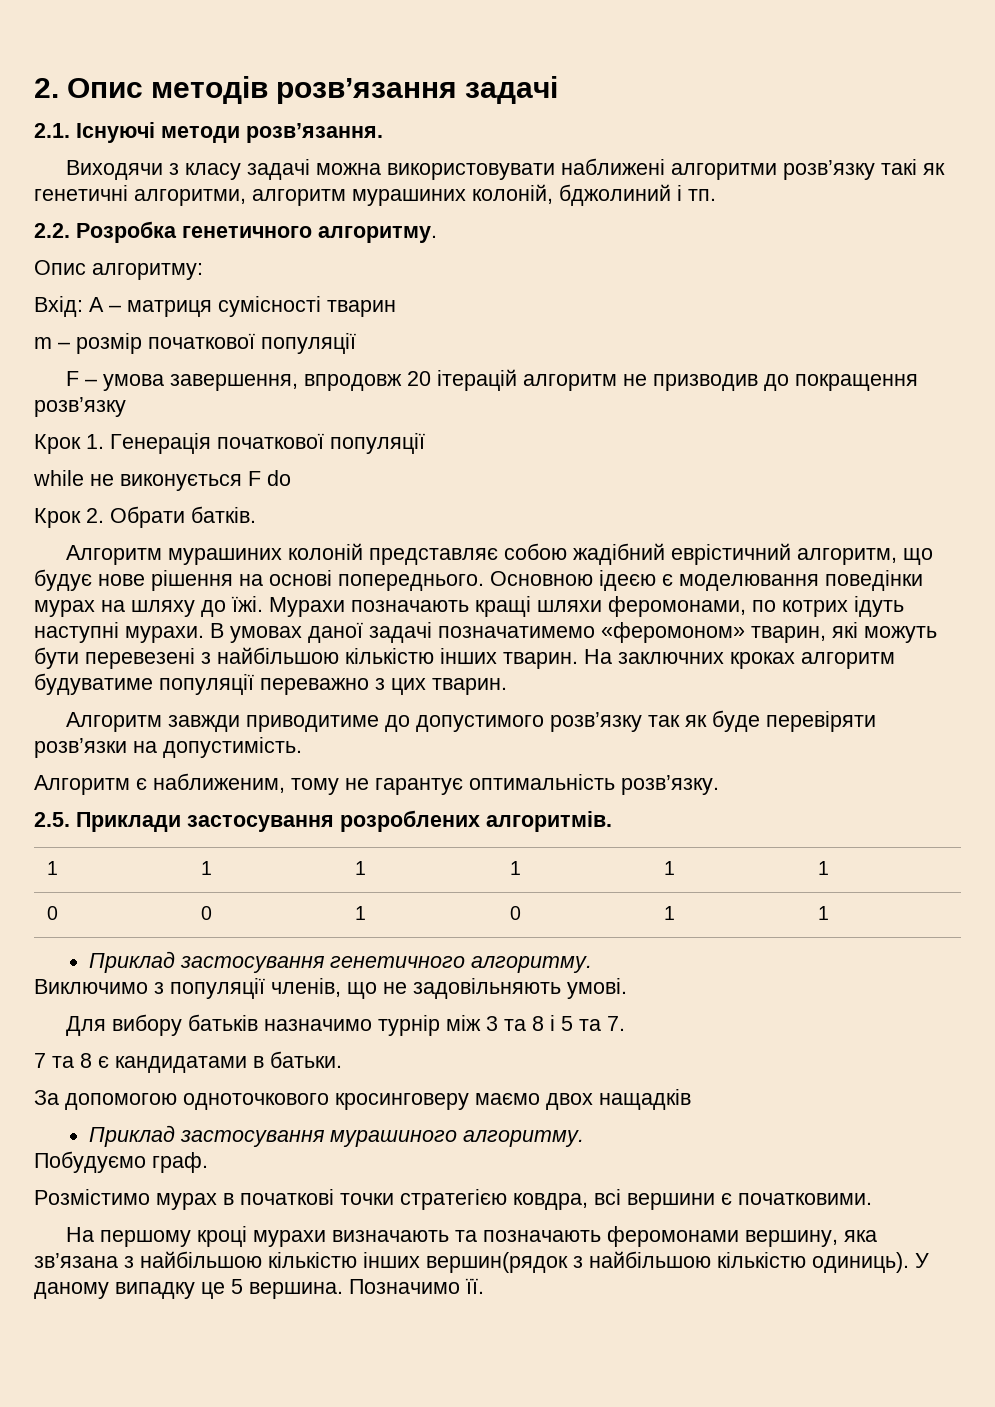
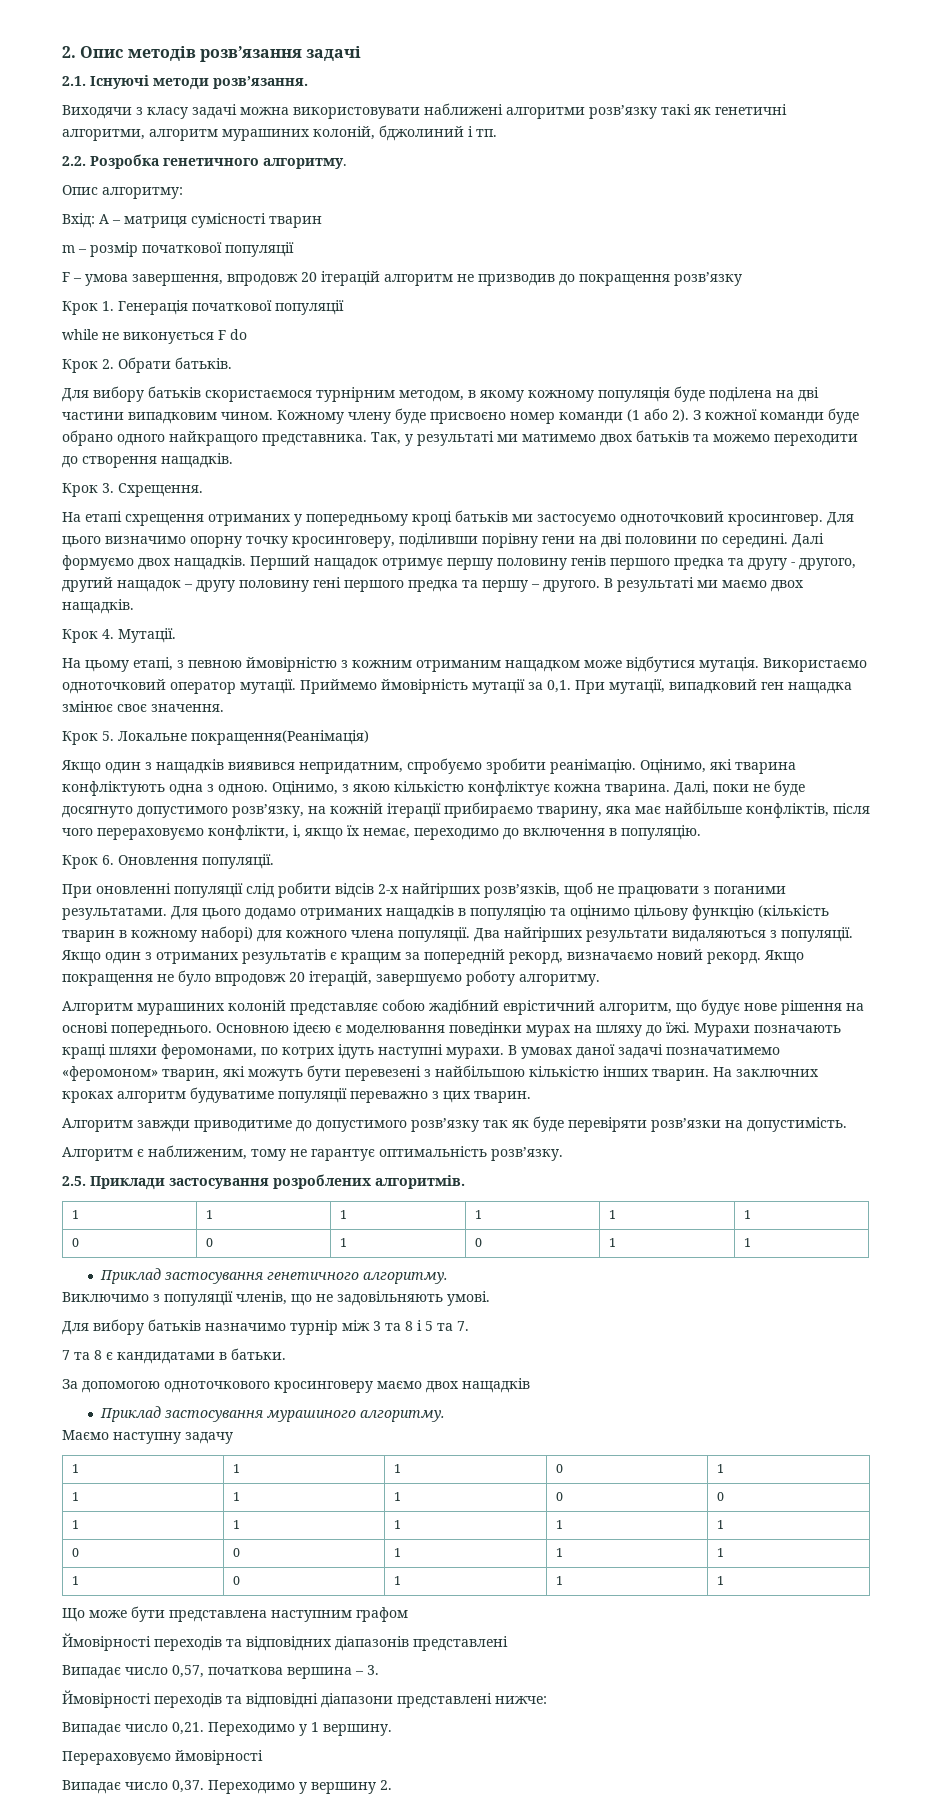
[191,506,256,523] батків. -> [175,357,232,369] [62,386,819,402] [62,408,859,424] [62,430,858,446] [62,453,233,468] [62,483,203,497] [62,510,854,526] [62,533,824,548] [62,555,856,570] [62,577,804,592] [62,599,134,614] [62,628,176,643] [62,656,867,672] [62,679,852,694] [62,701,224,712] [62,730,369,745] [61,758,796,774] [62,780,805,796] [62,802,870,818] [62,825,701,840] [62,854,274,869] [62,882,786,898] [62,905,829,920] [62,926,853,942] [61,949,804,964] [62,970,600,986] батьків. // Для вибору батьків скористаємося турнірним методом, в якому кожному популяція буде поділена на дві частини випадковим чином. Кожному члену буде присвоєно номер команди (1 або 2). З кожної команди буде обрано одного найкращого представника. Так, у результаті ми матимемо двох батьків та можемо переходити до створення нащадків. // Крок 3. Схрещення. // На етапі схрещення отриманих у попередньому кроці батьків ми застосуємо одноточковий кросинговер. Для цього визначимо опорну точку кросинговеру, поділивши порівну гени на дві половини по середині. Далі формуємо двох нащадків. Перший нащадок отримує першу половину генів першого предка та другу - другого, другий нащадок – другу половину гені першого предка та першу – другого. В результаті ми маємо двох нащадків. // Крок 4. Мутації. // На цьому етапі, з певною ймовірністю з кожним отриманим нащадком може відбутися мутація. Використаємо одноточковий оператор мутації. Приймемо ймовірність мутації за 0,1. При мутації, випадковий ген нащадка змінює своє значення. // Крок 5. Локальне покращення(Реанімація) // Якщо один з нащадків виявився непридатним, спробуємо зробити реанімацію. Оцінимо, які тварина конфліктують одна з одною. Оцінимо, з якою кількістю конфліктує кожна тварина. Далі, поки не буде досягнуто допустимого розв’язку, на кожній ітерації прибираємо тварину, яка має найбільше конфліктів, після чого перераховуємо конфлікти, і, якщо їх немає, переходимо до включення в популяцію. // Крок 6. Оновлення популяції. // При оновленні популяції слід робити відсів 2-х найгірших розв’язків, щоб не працювати з поганими результатами. Для цього додамо отриманих нащадків в популяцію та оцінимо цільову функцію (кількість тварин в кожному наборі) для кожного члена популяції. Два найгірших результати видаляються з популяції. Якщо один з отриманих результатів є кращим за попередній рекорд, визначаємо новий рекорд. Якщо покращення не було впродовж 20 ітерацій, завершуємо роботу алгоритму.
[34,1151,208,1173] [34,1189,872,1210] [65,1226,877,1247] [34,1251,929,1273] [34,1278,484,1299] Побудуємо граф. // Розмістимо мурах в початкові точки стратегією ковдра, всі вершини є початковими. // На першому кроці мурахи визначають та позначають феромонами вершину, яка зв’язана з найбільшою кількістю інших вершин(рядок з найбільшою кількістю одиниць). У даному випадку це 5 вершина. Позначимо її. -> [62,1430,233,1444] [72,1464,80,1473] [233,1464,241,1473] [394,1464,402,1473] [556,1464,564,1473] [717,1464,725,1473] [72,1492,80,1501] [233,1492,241,1501] [394,1492,402,1501] [556,1492,564,1501] [717,1492,725,1501] [72,1520,80,1529] [233,1520,241,1529] [394,1520,402,1529] [556,1520,564,1529] [717,1520,725,1529] [72,1548,80,1557] [233,1548,241,1557] [394,1548,402,1557] [556,1548,564,1557] [717,1548,725,1557] [72,1576,80,1585] [233,1576,241,1585] [394,1576,402,1585] [556,1576,564,1585] [717,1576,725,1585] [62,1606,408,1622] [62,1633,508,1651] [62,1665,379,1679] [62,1690,547,1708] [62,1722,392,1736] [62,1750,263,1765] [62,1780,392,1794] Маємо наступну задачу // 1 | 1 | 1 | 0 | 1 // 1 | 1 | 1 | 0 | 0 // 1 | 1 | 1 | 1 | 1 // 0 | 0 | 1 | 1 | 1 // 1 | 0 | 1 | 1 | 1 // Що може бути представлена наступним графом // Ймовірності переходів та відповідних діапазонів представлені // Випадає число 0,57, початкова вершина – 3. // Ймовірності переходів та відповідні діапазони представлені нижче: // Випадає число 0,21. Переходимо у 1 вершину. // Перераховуємо ймовірності // Випадає число 0,37. Переходимо у вершину 2.

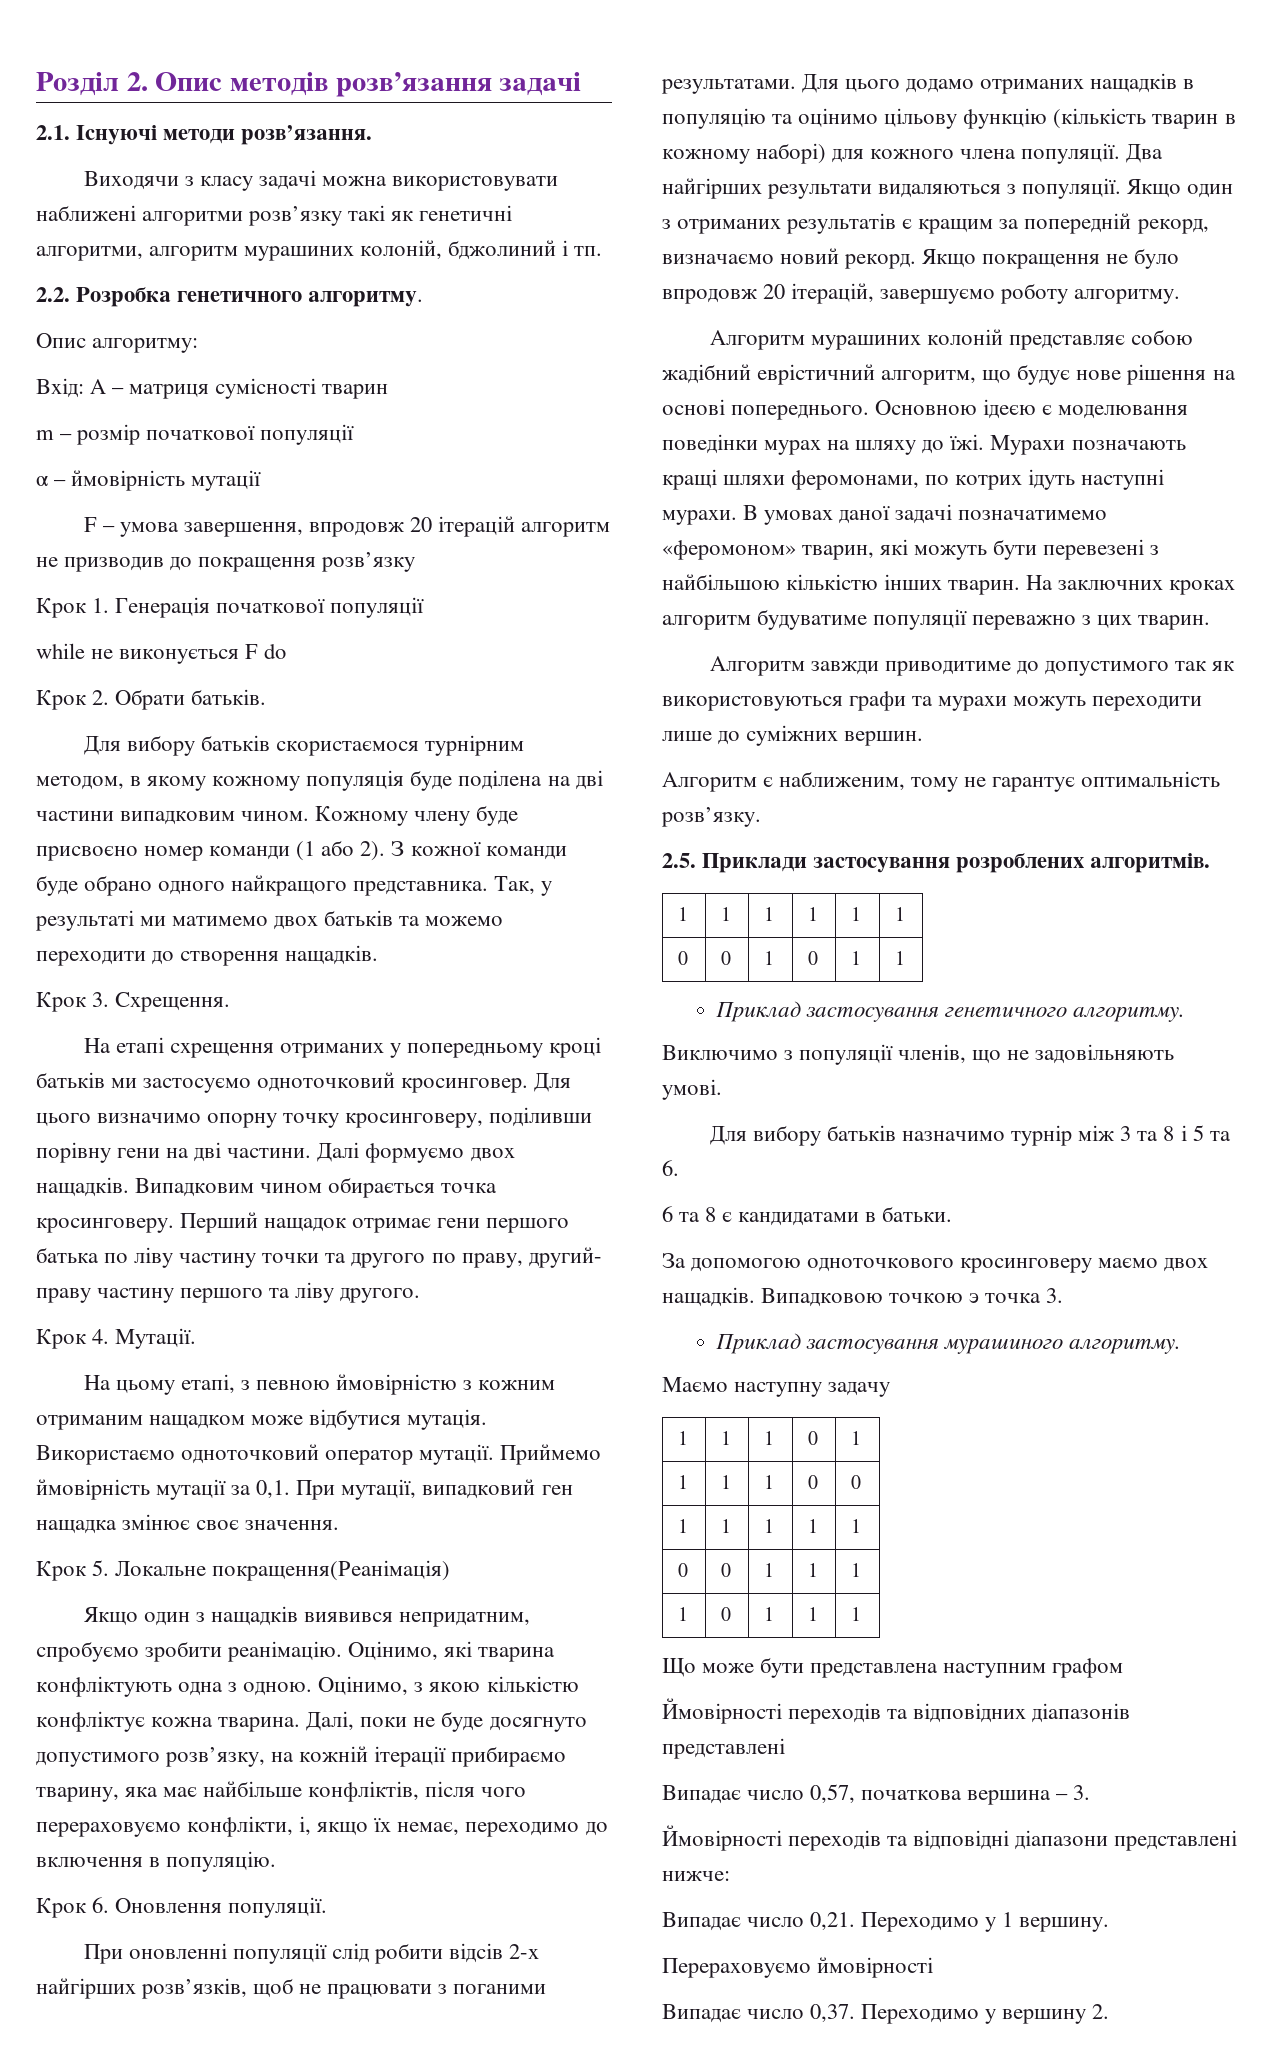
(62, 52) none -> [36,72,119,96] Розділ
(294, 249) none -> [36,470,262,491] // α – ймовірність мутації
[625,533,788,548] половини по середині. -> [227,1148,312,1158] частини.
[250,555,856,570] [62,577,804,592] [62,599,134,614] Перший нащадок отримує першу половину генів першого предка та другу - другого, другий нащадок – другу половину гені першого предка та першу – другого. В результаті ми маємо двох нащадків. -> [135,1177,498,1198] [36,1212,570,1233] [36,1247,602,1268] [36,1282,421,1303] Випадковим чином обирається точка кросинговеру. Перший нащадок отримає гени першого батька по ліву частину точки та другого по праву, другий- праву частину першого та ліву другого.
[411,1118,479,1132] розв’язку -> (1170, 668) none
[533,1116,847,1132] буде перевіряти розв’язки на допустимість. -> [662,691,1203,711] [662,725,924,746] використовуються графи та мурахи можуть переходити лише до суміжних вершин.
[457,1321,469,1331] [62,1350,70,1360] 7. // 7 -> [662,1160,679,1176] [662,1206,673,1222] 6. // 6
[462,1378,530,1393] нащадків -> [662,1287,1064,1307] нащадків. Випадковою точкою э точка 3.

